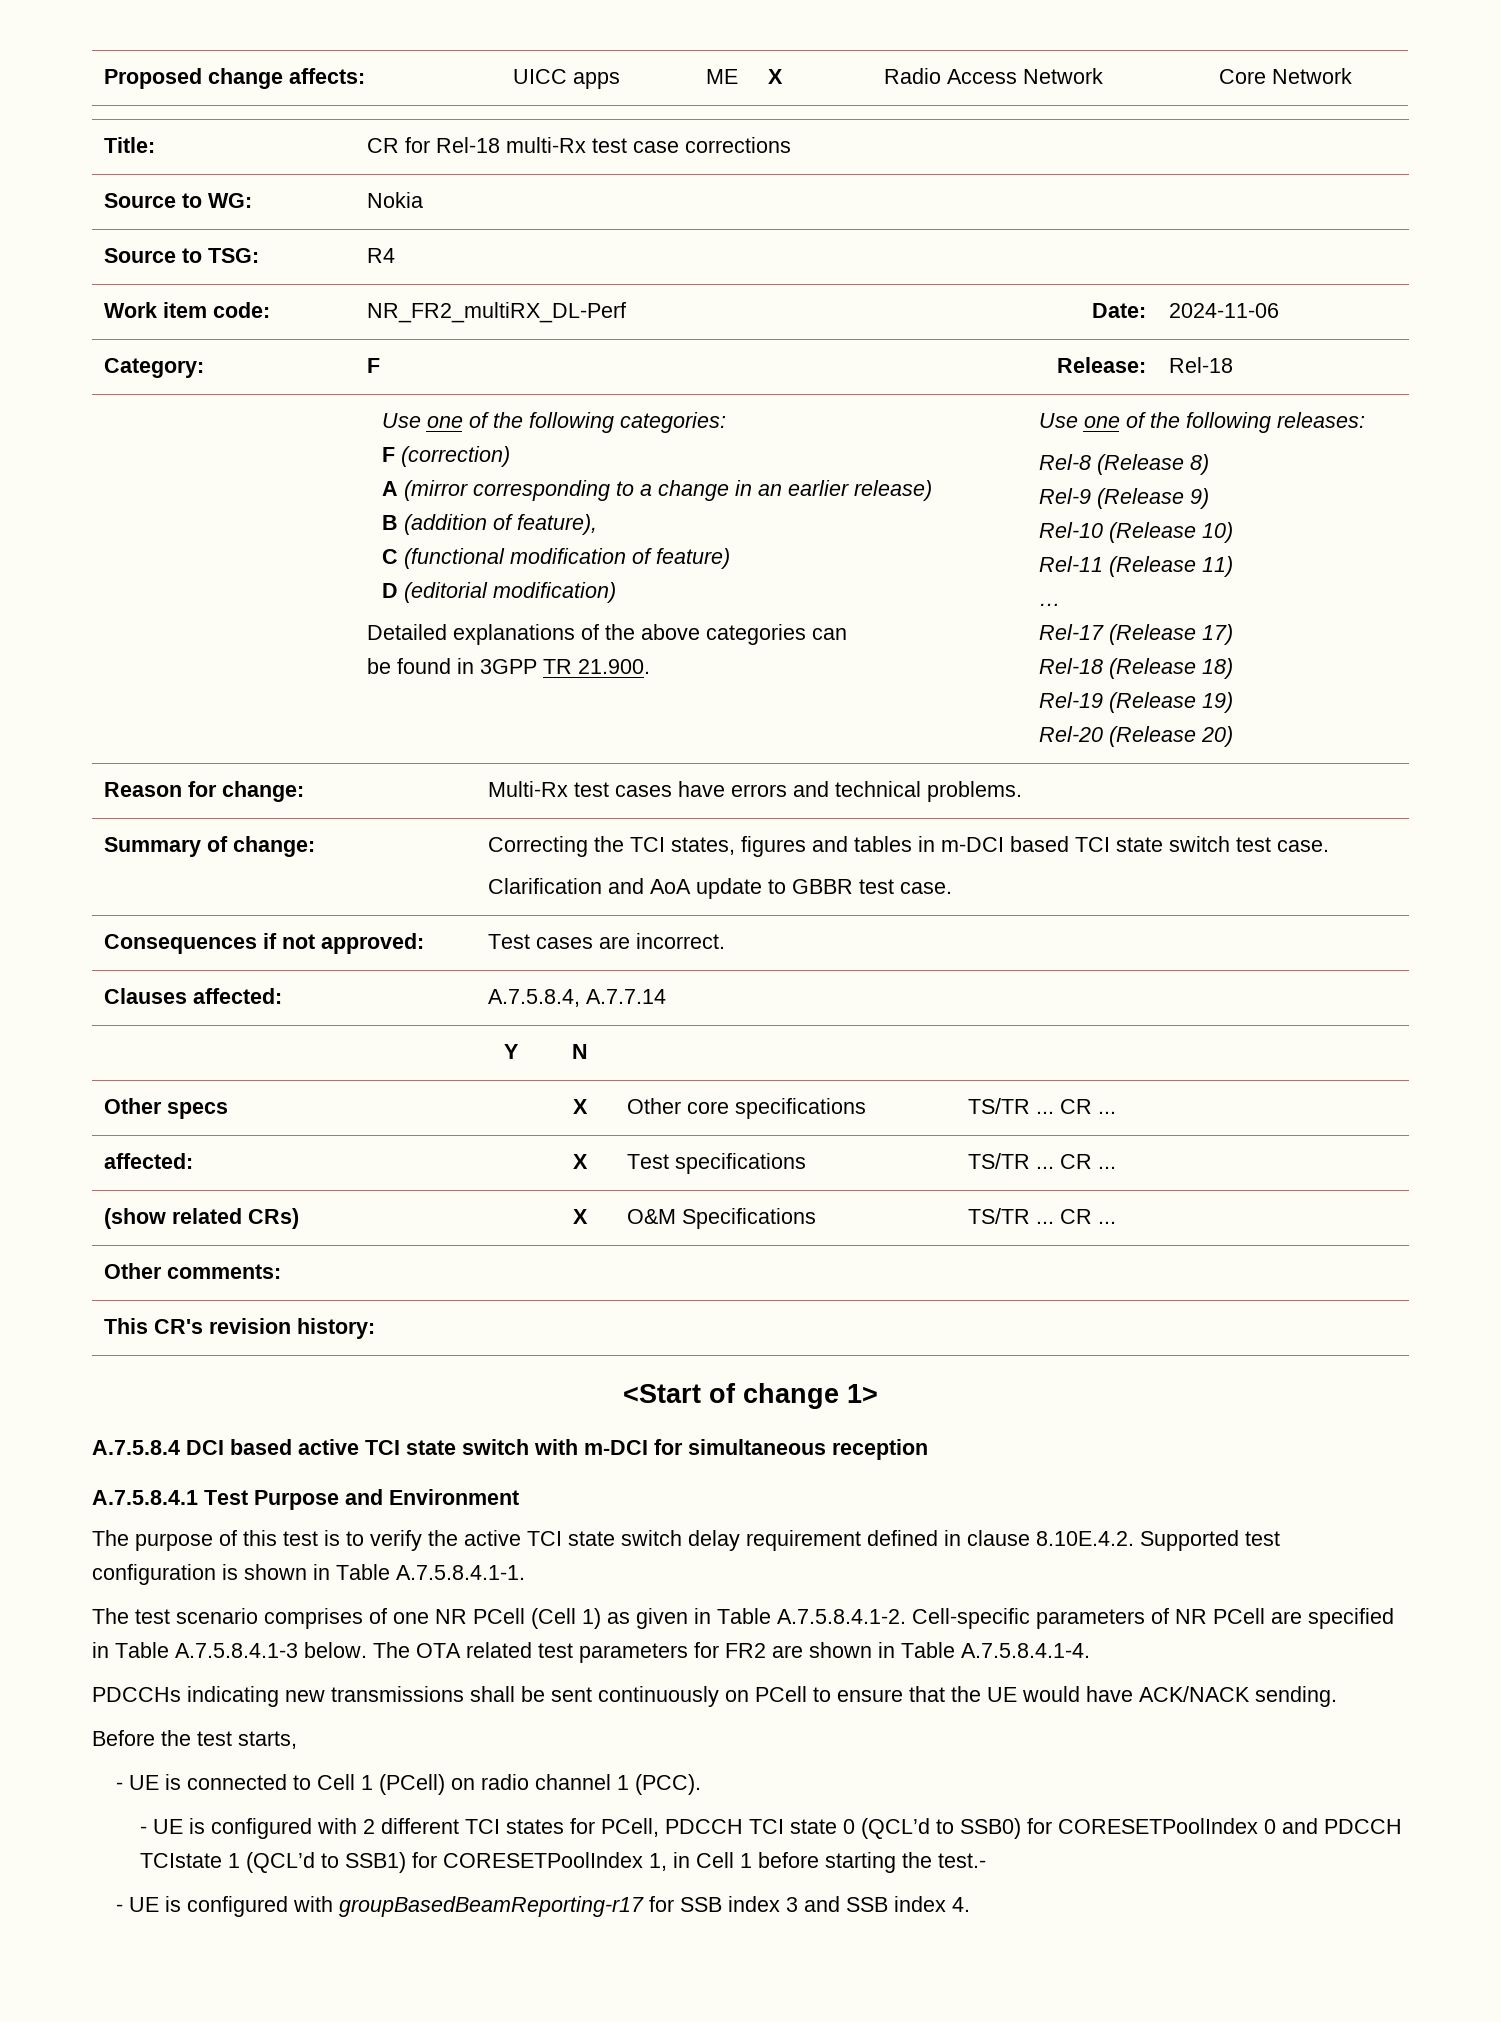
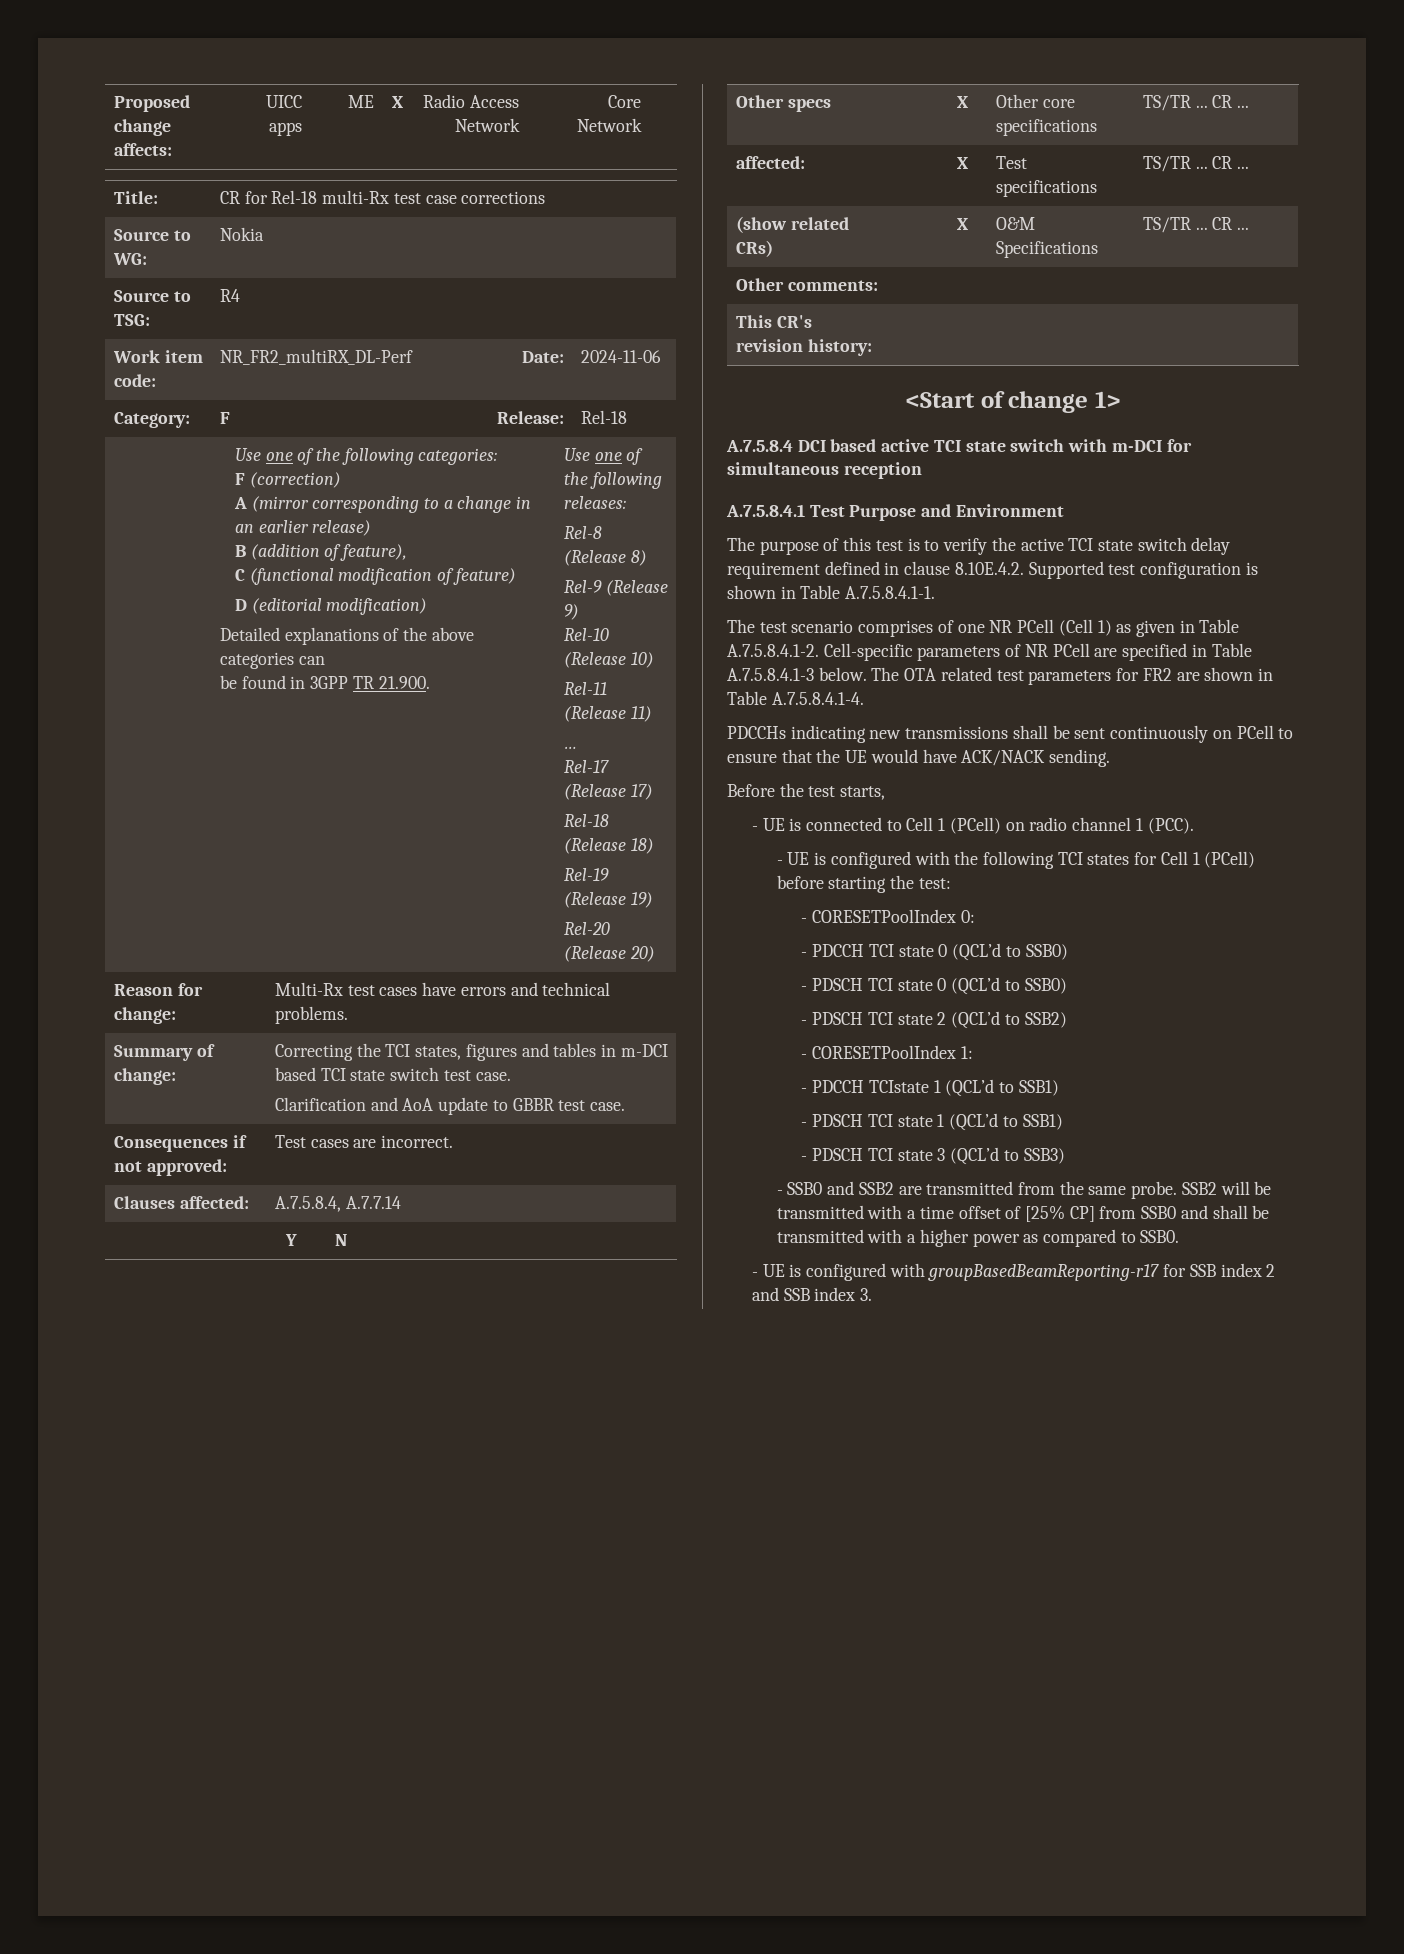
[362,1818,459,1834] 2 different -> [954,851,1054,869] the following
[600,1818,659,1837] PCell, -> [1160,851,1256,868] [776,875,951,893] [801,909,975,923] [801,952,808,957] Cell 1 (PCell) before starting the test: // - CORESETPoolIndex 0: // -
[1026,1818,1318,1834] for CORESETPoolIndex 0 and -> [801,977,1067,995] [801,1011,1067,1029] [801,1045,973,1059] [801,1088,808,1093] // - PDSCH TCI state 0 (QCL’d to SSB0) // - PDSCH TCI state 2 (QCL’d to SSB2) // - CORESETPoolIndex 1: // -
[411,1852,986,1873] for CORESETPoolIndex 1, in Cell 1 before starting the test.- -> [801,1113,1063,1131] [801,1147,1065,1165] [776,1181,1272,1199] [776,1205,1270,1222] [776,1229,1180,1247] // - PDSCH TCI state 1 (QCL’d to SSB1) // - PDSCH TCI state 3 (QCL’d to SSB3) // - SSB0 and SSB2 are transmitted from the same probe. SSB2 will be transmitted with a time offset of [25% CP] from SSB0 and shall be transmitted with a higher power as compared to SSB0.
[785,1897,798,1912] 3 -> [1266,1264,1276,1277] 2
[951,1897,970,1912] 4. -> [859,1288,872,1301] 3.

